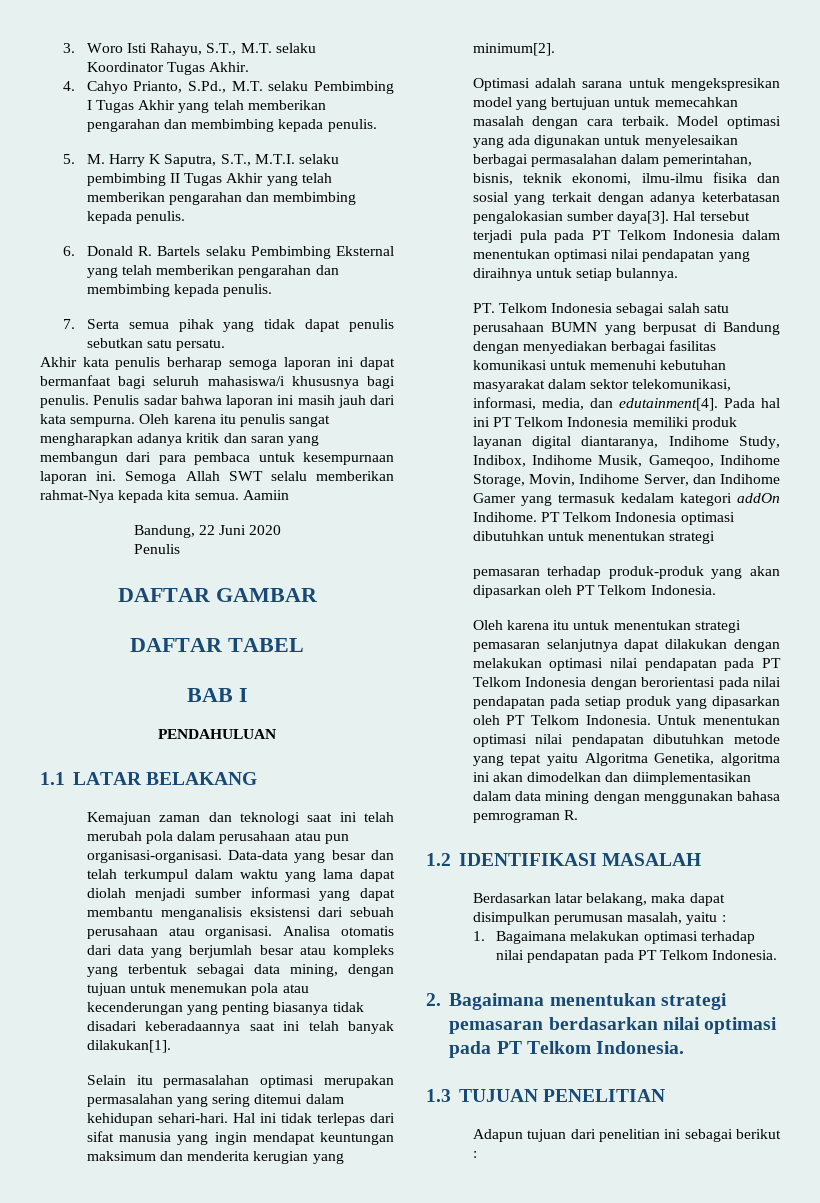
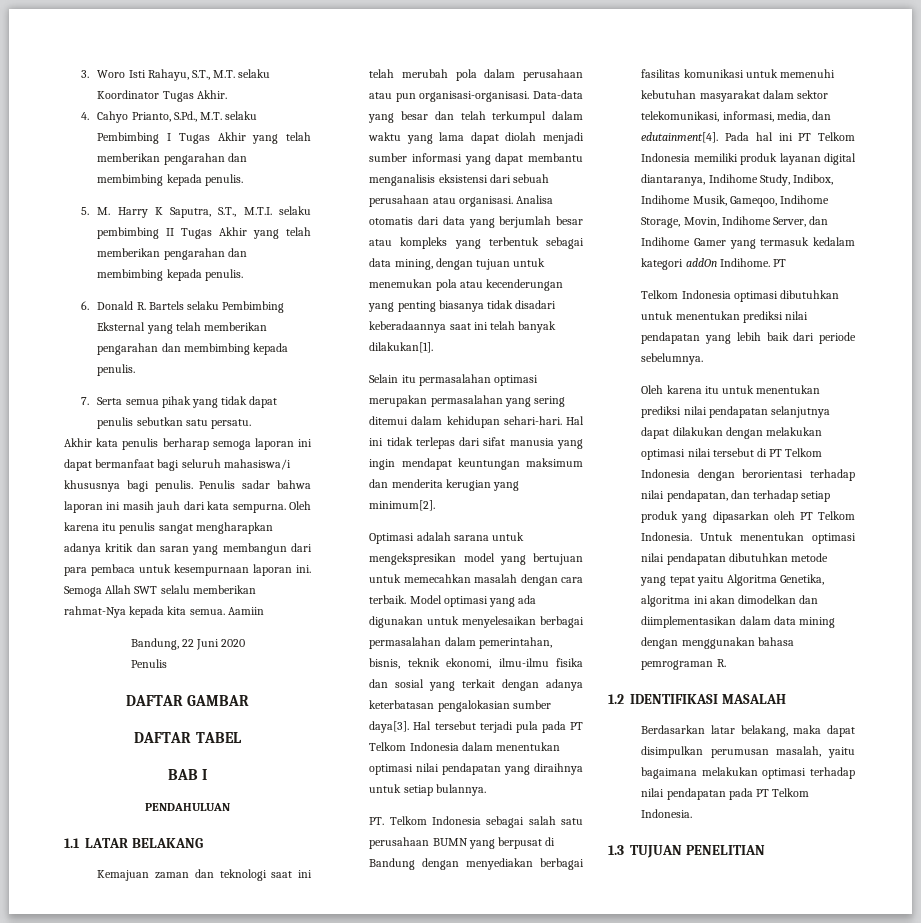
(561, 517) none -> (787, 263) //
[669,531,716,544] [472,566,780,579] [472,585,716,598] strategi // pemasaran terhadap produk-produk yang akan dipasarkan oleh PT Telkom Indonesia. -> [742,311,809,323] [641,332,856,344] [641,353,704,365] prediksi nilai pendapatan yang lebih baik dari periode sebelumnya.
[694,620,741,633] [472,642,540,652] strategi pemasaran -> [641,406,768,418] prediksi nilai pendapatan
[644,658,755,671] pendapatan pada -> [712,448,768,457] tersebut di
[718,677,781,690] [472,696,580,709] pada nilai pendapatan pada -> [810,469,855,481] [641,490,799,502] terhadap nilai pendapatan, dan terhadap
[721,915,726,922] [472,931,567,944] : // 1. Bagaimana -> [641,767,698,779] bagaimana
[426,993,727,1010] [449,1017,778,1034] [449,1041,685,1058] [426,1089,666,1102] [472,1129,781,1142] [472,1151,477,1158] 2. Bagaimana menentukan strategi pemasaran berdasarkan nilai optimasi pada PT Telkom Indonesia. // 1.3 TUJUAN PENELITIAN // Adapun tujuan dari penelitian ini sebagai berikut : -> [608,845,765,858] 1.3 TUJUAN PENELITIAN

